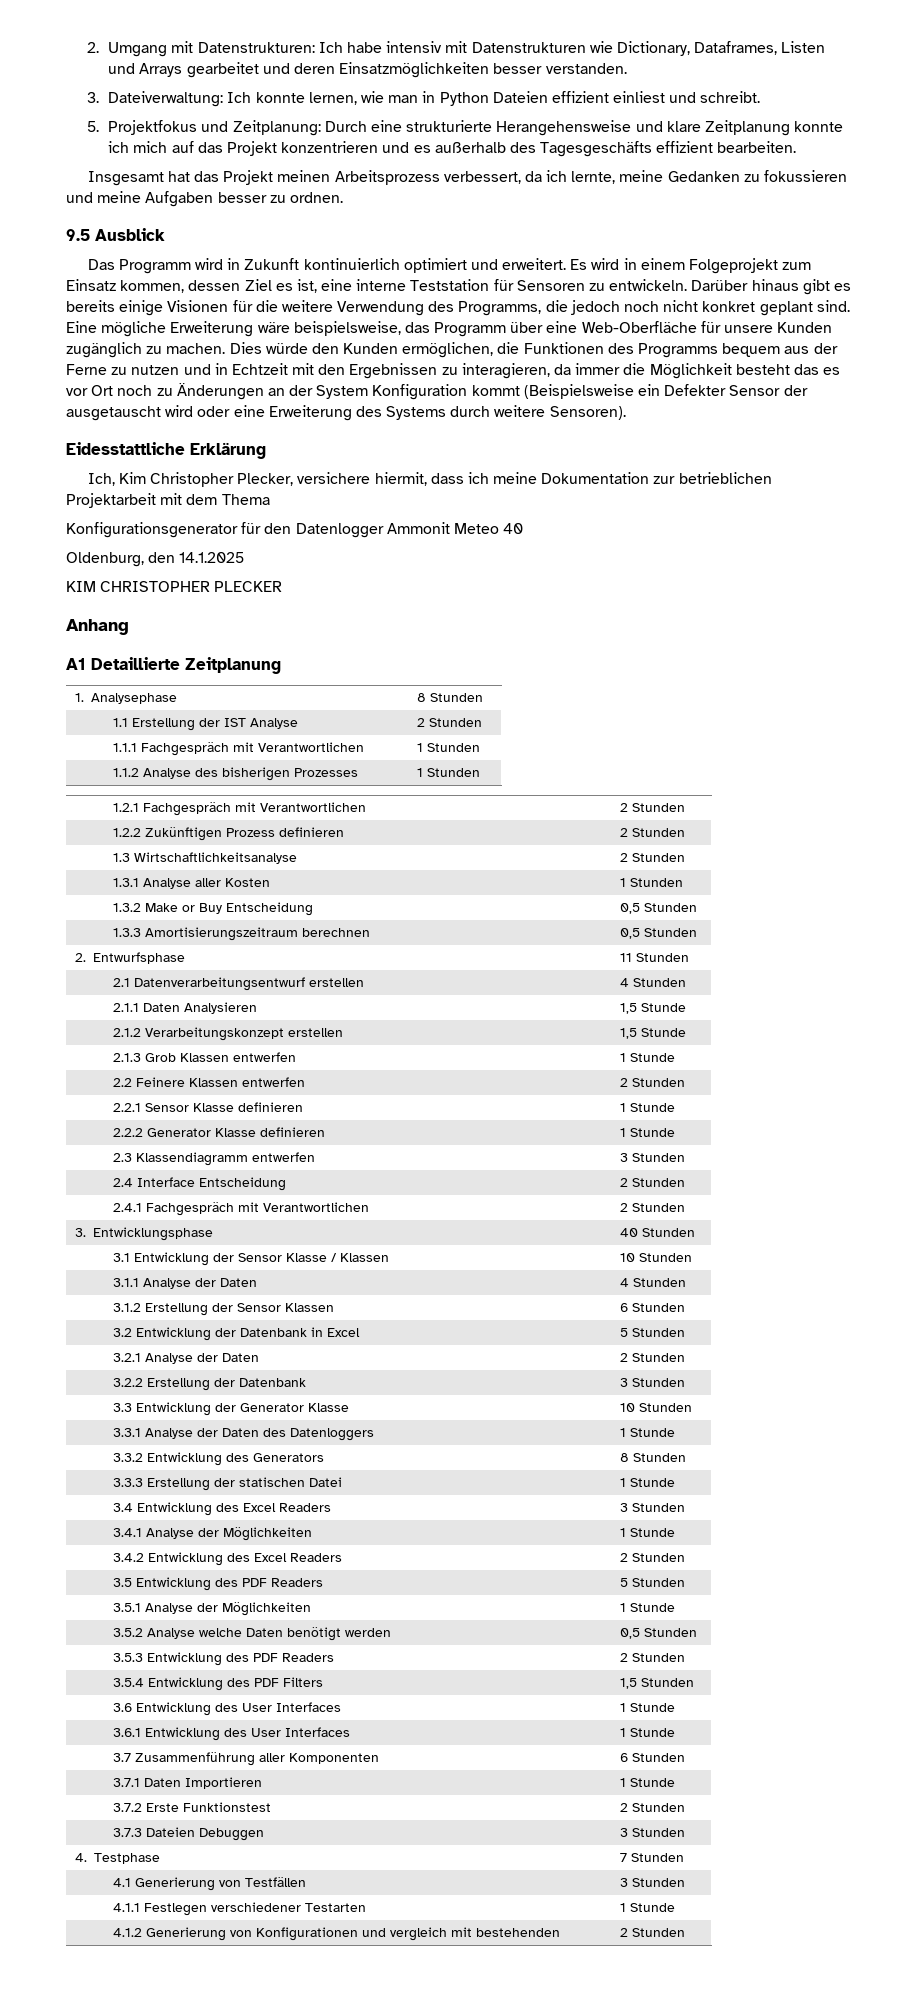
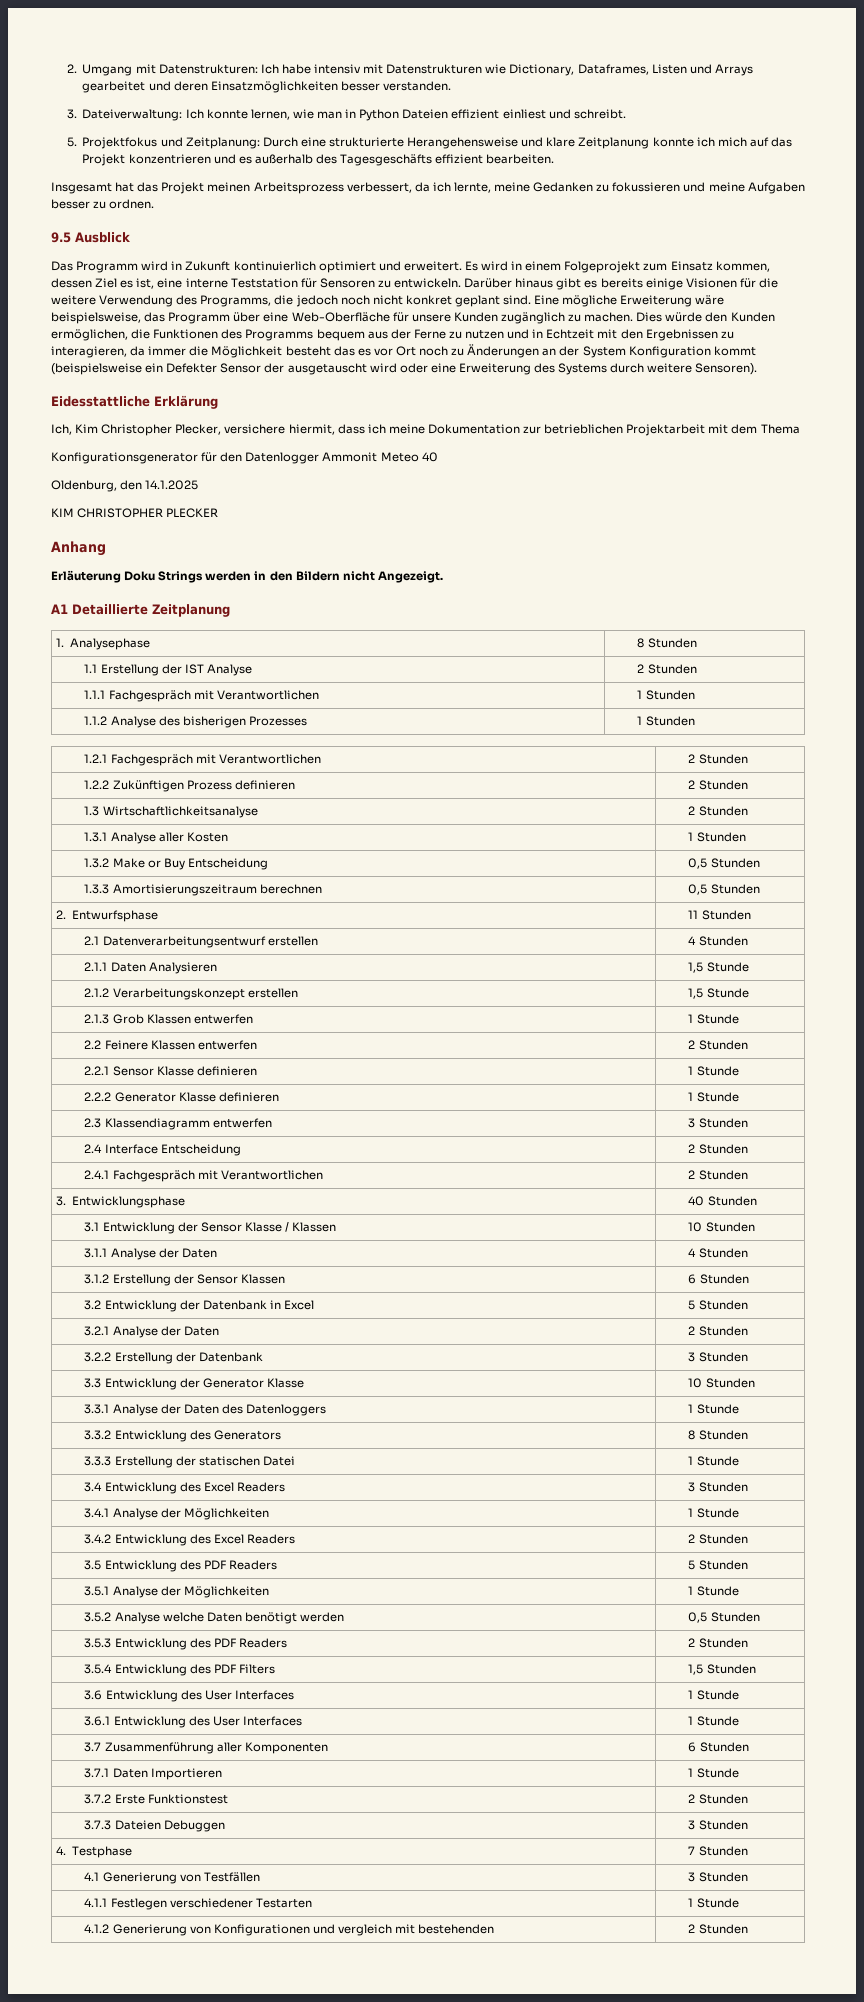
[523,384,634,399] (Beispielsweise -> [51,363,142,375] (beispielsweise
(129, 627) none -> [51,570,443,583] // Erläuterung Doku Strings werden in den Bildern nicht Angezeigt.

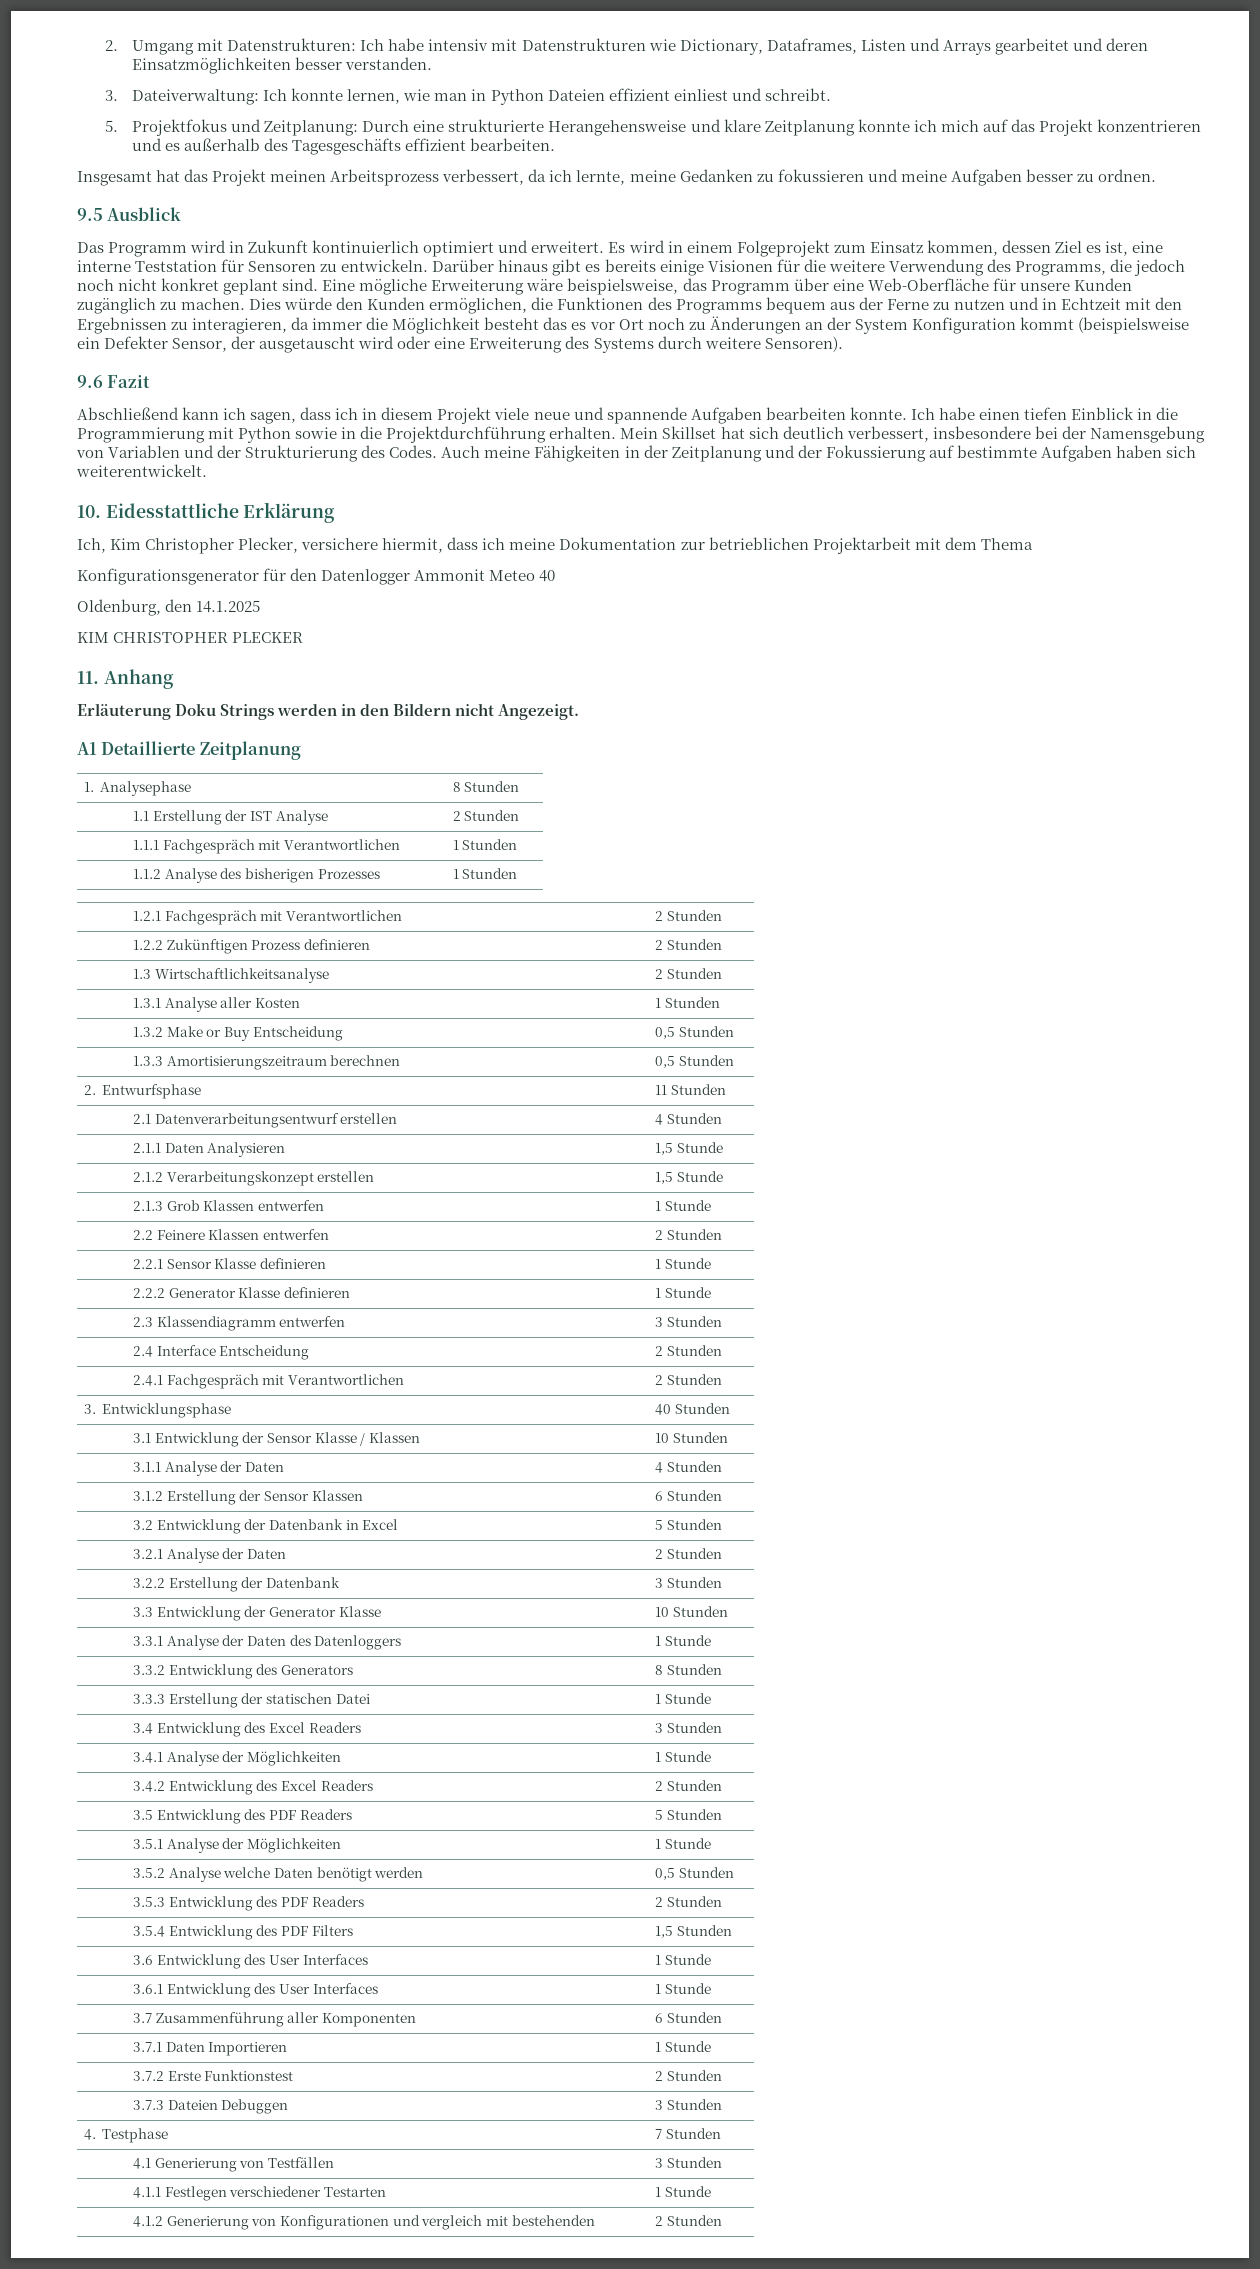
[220,363,262,373] Sensor -> [172,338,228,352] Sensor,
(758, 369) none -> [77,375,151,388] [77,407,1179,424] [77,426,1205,443] [76,445,1196,462] [76,464,207,477] [77,505,101,518] 9.6 Fazit // Abschließend kann ich sagen, dass ich in diesem Projekt viele neue und spannende Aufgaben bearbeiten konnte. Ich habe einen tiefen Einblick in die Programmierung mit Python sowie in die Projektdurchführung erhalten. Mein Skillset hat sich deutlich verbessert, insbesondere bei der Namensgebung von Variablen und der Strukturierung des Codes. Auch meine Fähigkeiten in der Zeitplanung und der Fokussierung auf bestimmte Aufgaben haben sich weiterentwickelt. // 10.
(219, 513) none -> [77,671,99,684] 11.

